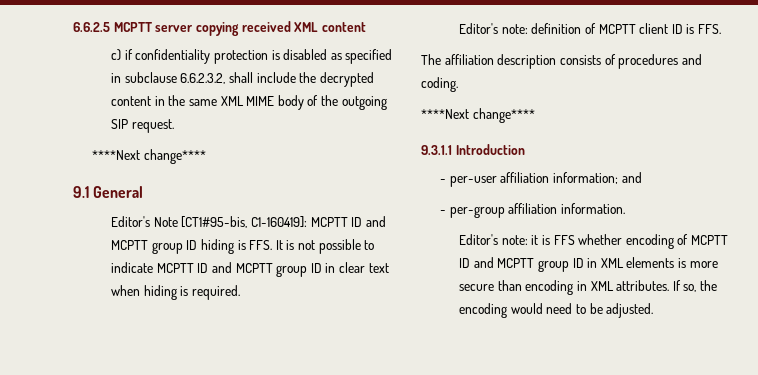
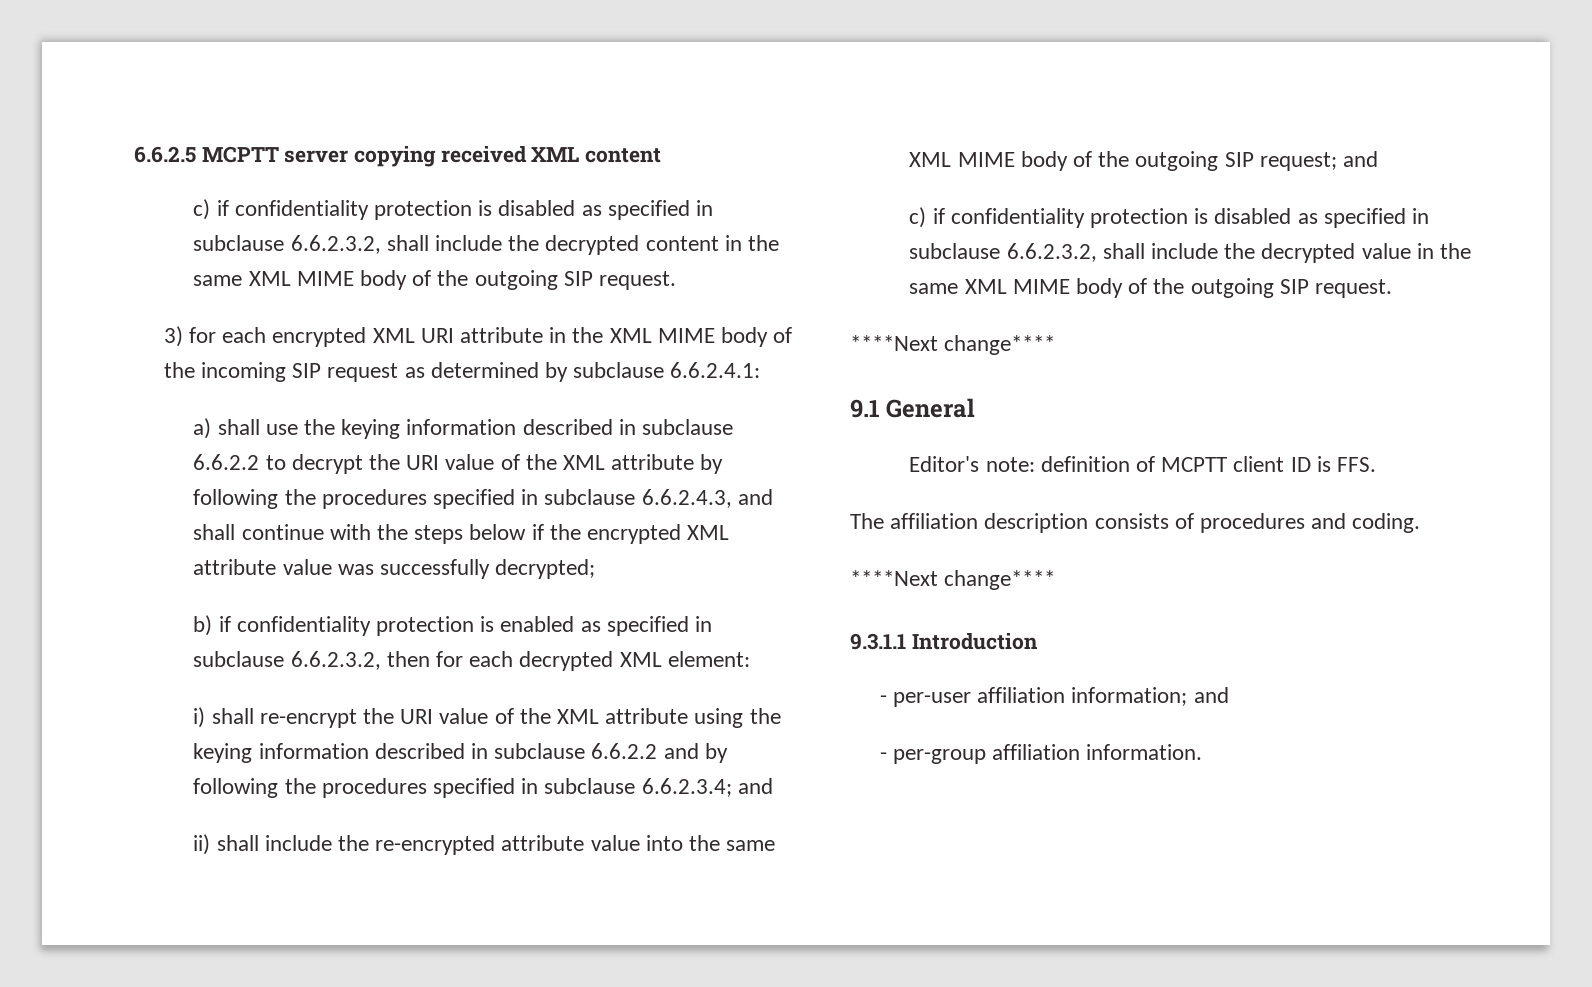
[91,149,206,164] [73,186,144,198] [110,216,386,228] [110,239,375,254] [110,262,389,277] [110,285,240,300] ****Next change**** // 9.1 General // Editor's Note [CT1#95-bis, C1-160419]: MCPTT ID and MCPTT group ID hiding is FFS. It is not possible to indicate MCPTT ID and MCPTT group ID in clear text when hiding is required. -> [163,326,793,347] [163,362,761,382] [193,418,733,439] [193,454,724,474] [193,489,773,509] [193,524,730,544] [193,559,596,579] [193,615,712,636] [193,651,750,671] [193,707,781,728] [193,743,728,763] [193,778,773,798] [193,834,776,855] [909,151,1378,171] [909,207,1429,228] [909,243,1471,263] [909,278,1392,298] [850,335,1056,355] [850,398,976,418] 3) for each encrypted XML URI attribute in the XML MIME body of the incoming SIP request as determined by subclause 6.6.2.4.1: // a) shall use the keying information described in subclause 6.6.2.2 to decrypt the URI value of the XML attribute by following the procedures specified in subclause 6.6.2.4.3, and shall continue with the steps below if the encrypted XML attribute value was successfully decrypted; // b) if confidentiality protection is enabled as specified in subclause 6.6.2.3.2, then for each decrypted XML element: // i) shall re-encrypt the URI value of the XML attribute using the keying information described in subclause 6.6.2.2 and by following the procedures specified in subclause 6.6.2.3.4; and // ii) shall include the re-encrypted attribute value into the same XML MIME body of the outgoing SIP request; and // c) if confidentiality protection is disabled as specified in subclause 6.6.2.3.2, shall include the decrypted value in the same XML MIME body of the outgoing SIP request. // ****Next change**** // 9.1 General
[458,234,729,249] [458,257,718,272] [458,280,718,295] [458,303,654,318] // Editor's note: it is FFS whether encoding of MCPTT ID and MCPTT group ID in XML elements is more secure than encoding in XML attributes. If so, the encoding would need to be adjusted. -> (1203, 752) none

